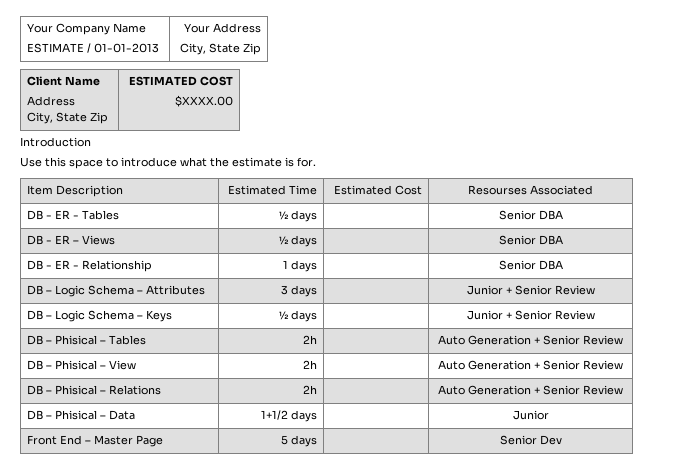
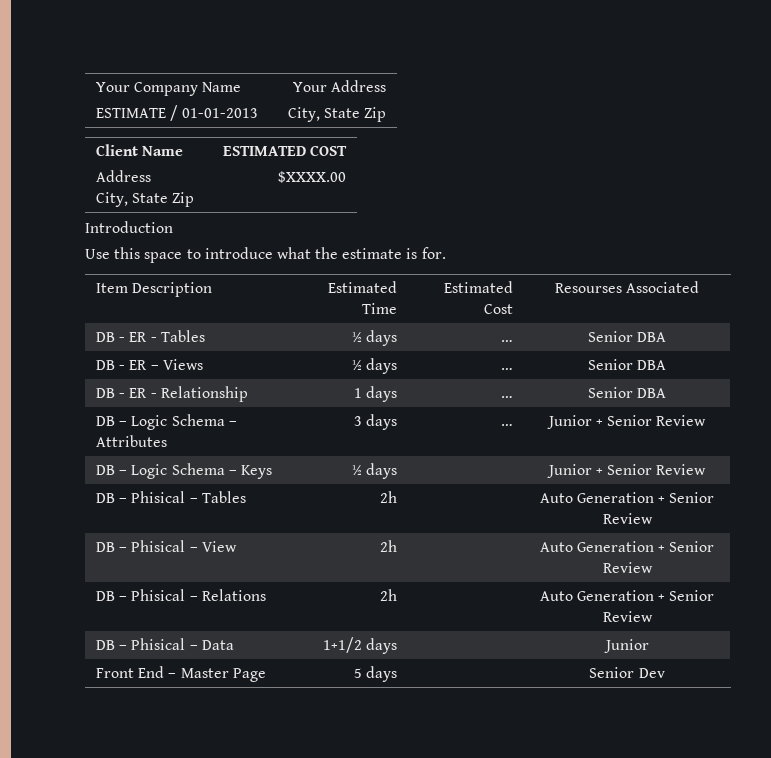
(317, 216) none -> [500,340,513,342] …
(317, 241) none -> [500,368,513,370] …
(317, 266) none -> [500,396,513,398] …
(317, 291) none -> [500,424,513,426] …

